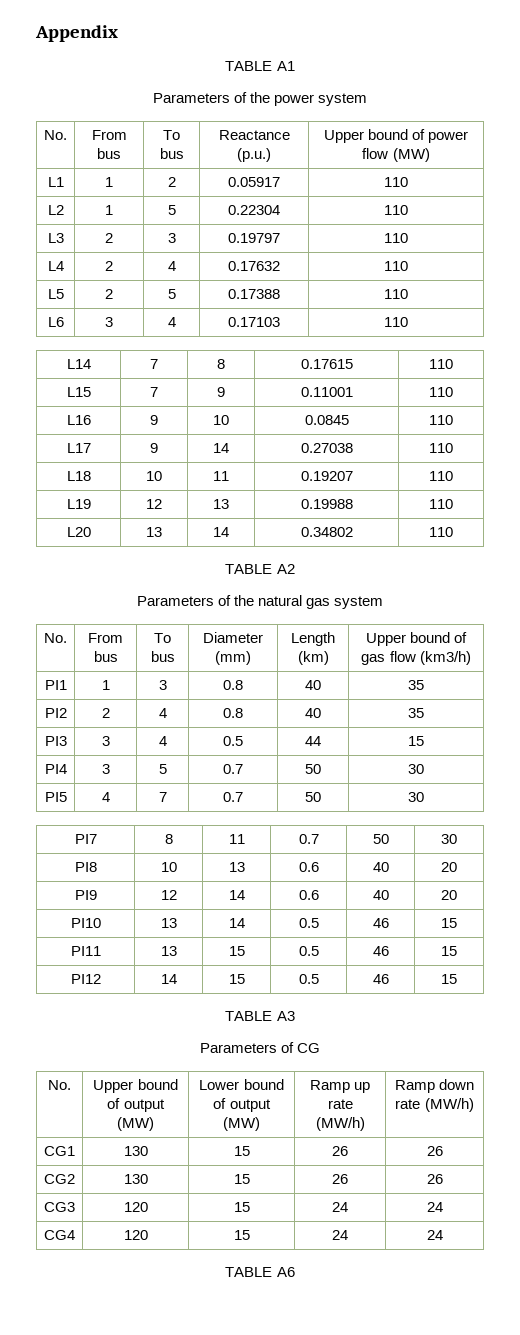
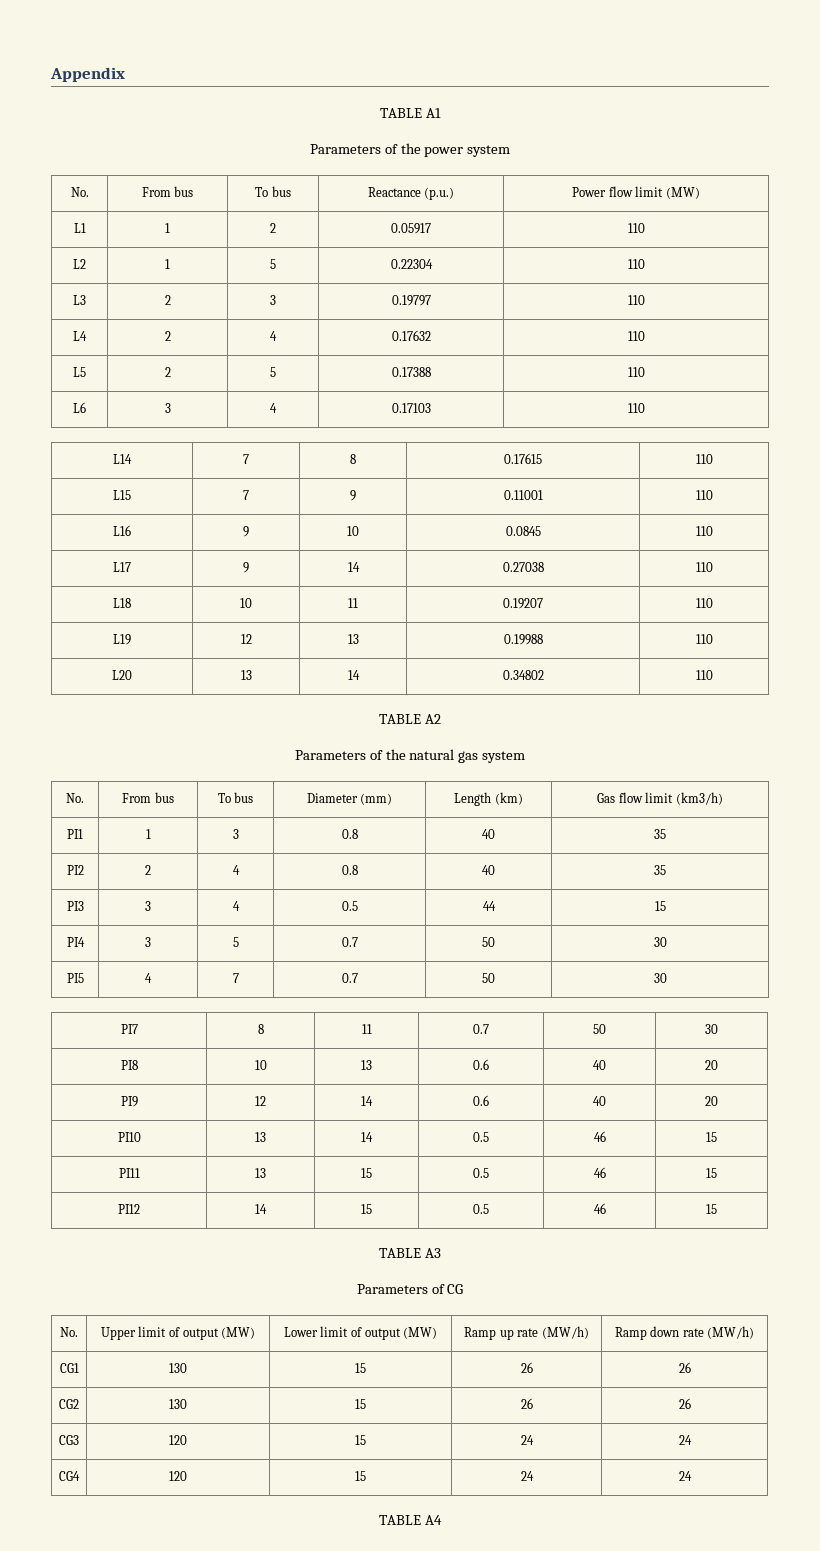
[323,129,469,143] [362,148,389,159] Upper bound of power flow -> [572,186,664,197] Power flow limit
[365,632,468,646] [361,651,416,665] Upper bound of gas flow -> [597,792,674,803] Gas flow limit
[137,1079,178,1090] bound -> [138,1326,167,1337] limit
[243,1079,284,1090] bound -> [320,1326,349,1337] limit
[276,1267,295,1277] A6 -> [424,1515,442,1525] A4

